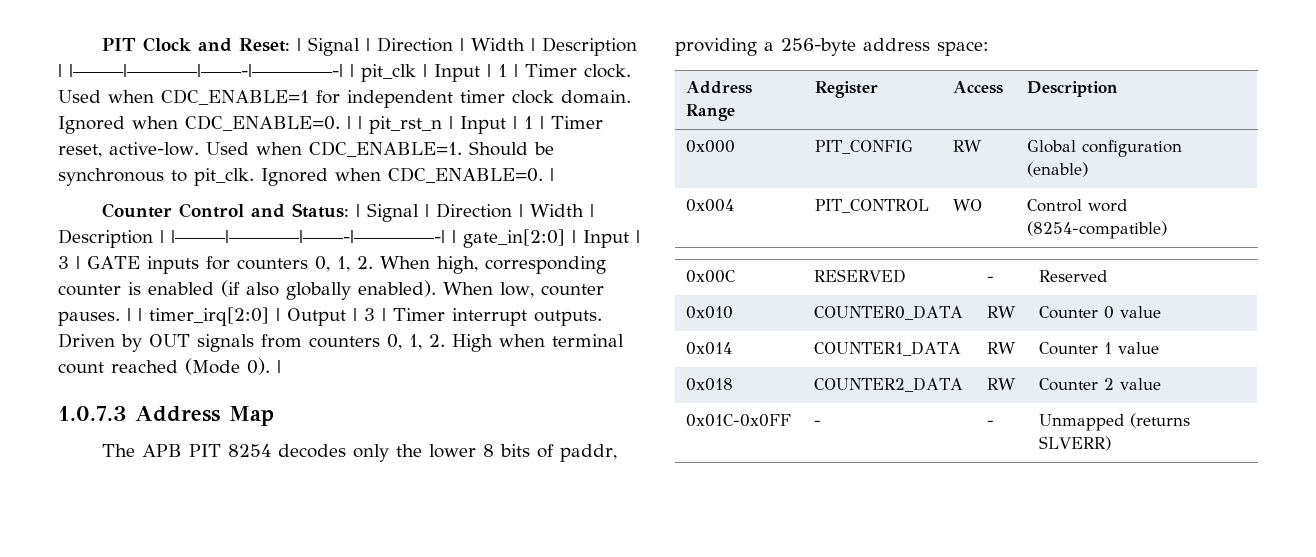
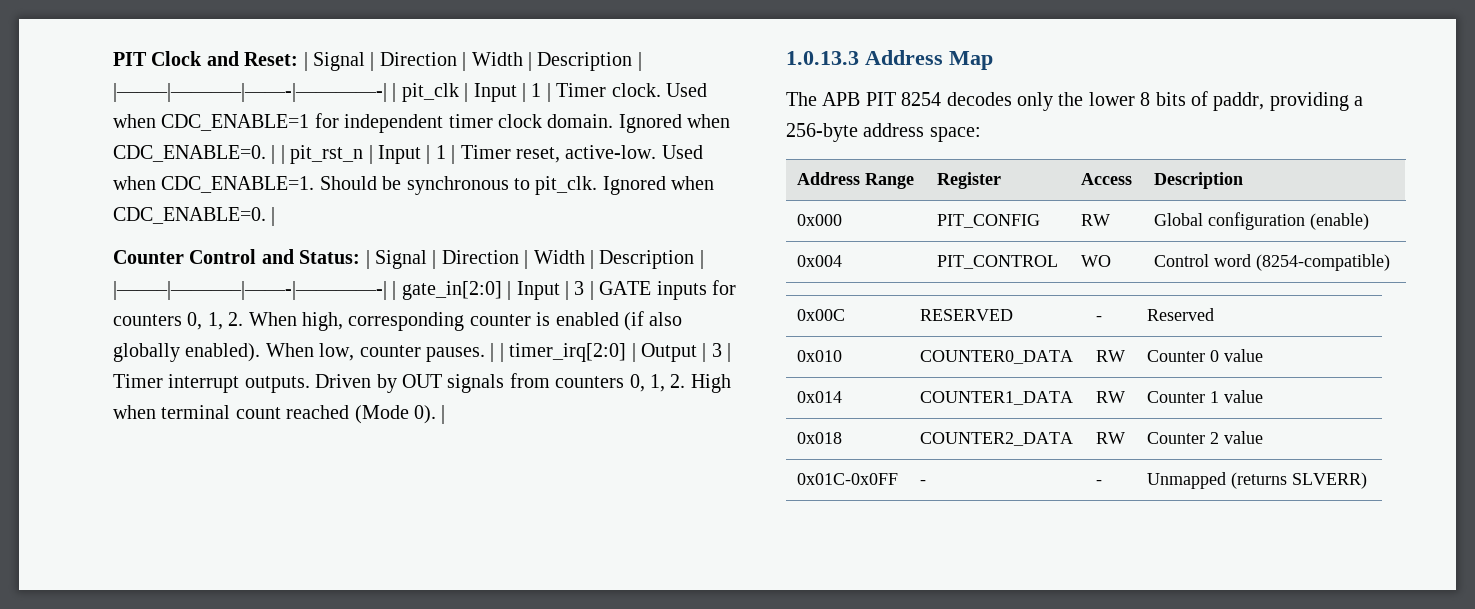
[58,406,126,421] 1.0.7.3 -> [786,51,859,65] 1.0.13.3

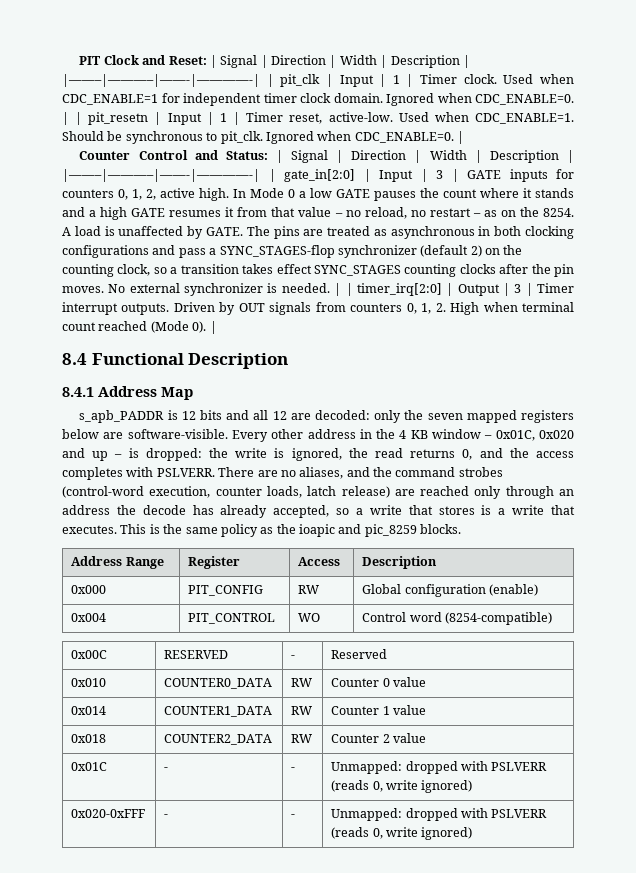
[290,145,364,164] pit_rst_n -> [88,112,149,125] pit_resetn
[228,311,683,331] [113,343,485,362] 2. When high, corresponding counter is enabled (if also globally enabled). When low, counter pauses. -> [146,188,574,201] [62,207,574,220] [62,226,574,239] [62,245,523,258] [62,264,574,277] [62,283,330,296] 2, active high. In Mode 0 a low GATE pauses the count where it stands and a high GATE resumes it from that value – no reload, no restart – as on the 8254. A load is unaffected by GATE. The pins are treated as asynchronous in both clocking configurations and pass a SYNC_STAGES-flop synchronizer (default 2) on the counting clock, so a transition takes effect SYNC_STAGES counting clocks after the pin moves. No external synchronizer is needed.
[786,50,993,70] [786,91,1364,111] [786,123,981,142] 1.0.13.3 Address Map // The APB PIT 8254 decodes only the lower 8 bits of paddr, providing a 256-byte address space: -> [62,353,289,369] [62,386,193,400] [79,410,574,423] [62,429,575,442] [62,448,574,461] [62,467,503,480] [62,486,575,499] [62,505,575,518] [62,524,462,537] 8.4 Functional Description // 8.4.1 Address Map // s_apb_PADDR is 12 bits and all 12 are decoded: only the seven mapped registers below are software-visible. Every other address in the 4 KB window – 0x01C, 0x020 and up – is dropped: the write is ignored, the read returns 0, and the access completes with PSLVERR. There are no aliases, and the command strobes (control-word execution, counter loads, latch release) are reached only through an address the decode has already accepted, so a write that stores is a write that executes. This is the same policy as the ioapic and pic_8259 blocks.
[796,473,898,485] [919,480,926,485] [1095,480,1102,485] [1146,472,1367,489] 0x01C-0x0FF | - | - | Unmapped (returns SLVERR) -> [71,762,108,771] [164,767,169,771] [291,767,296,771] [331,761,548,774] [331,780,473,793] [71,809,146,818] [164,814,169,818] [291,814,296,818] [331,808,548,821] [331,827,473,840] 0x01C | - | - | Unmapped: dropped with PSLVERR (reads 0, write ignored) // 0x020-0xFFF | - | - | Unmapped: dropped with PSLVERR (reads 0, write ignored)

